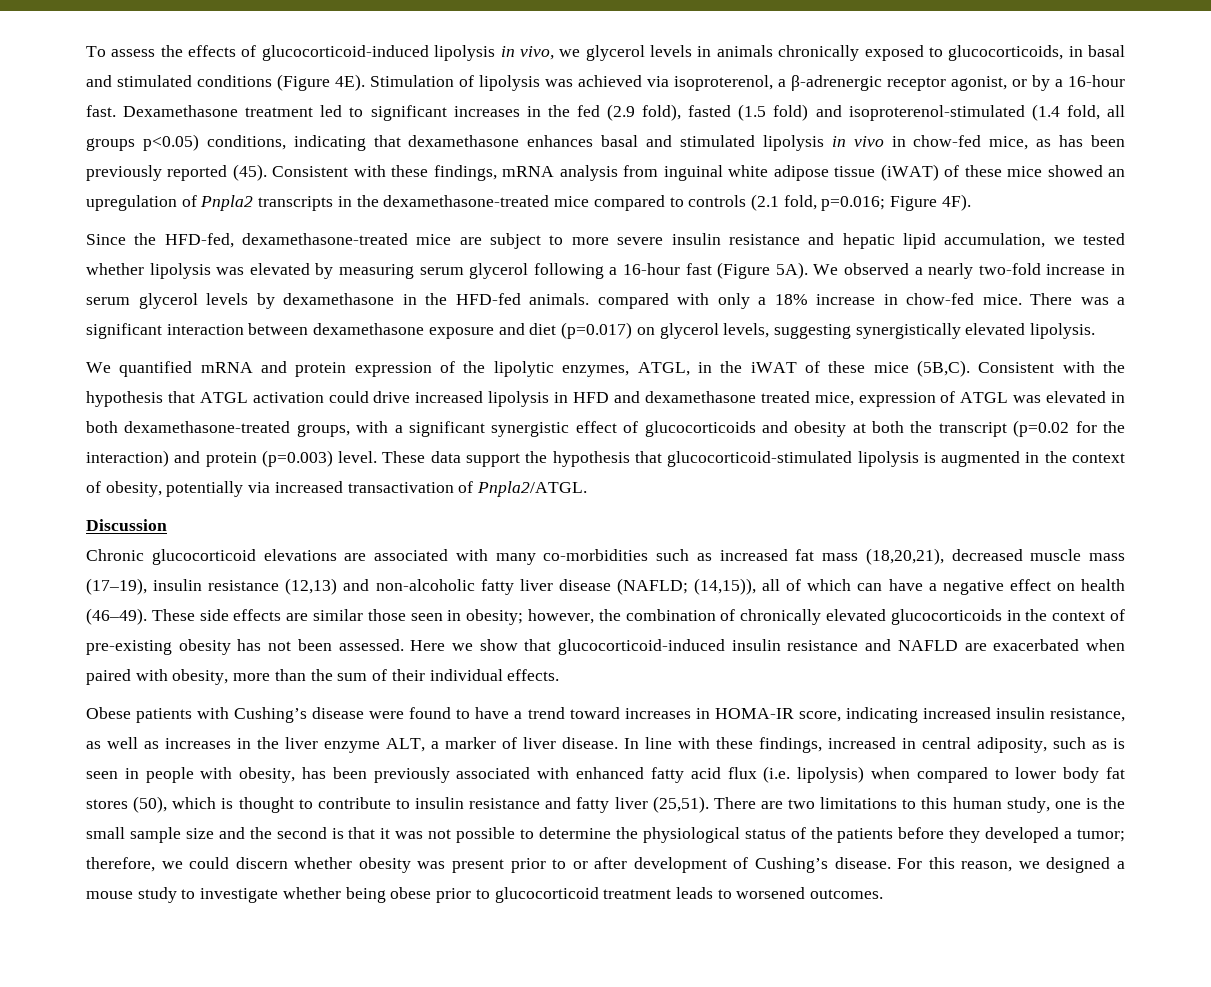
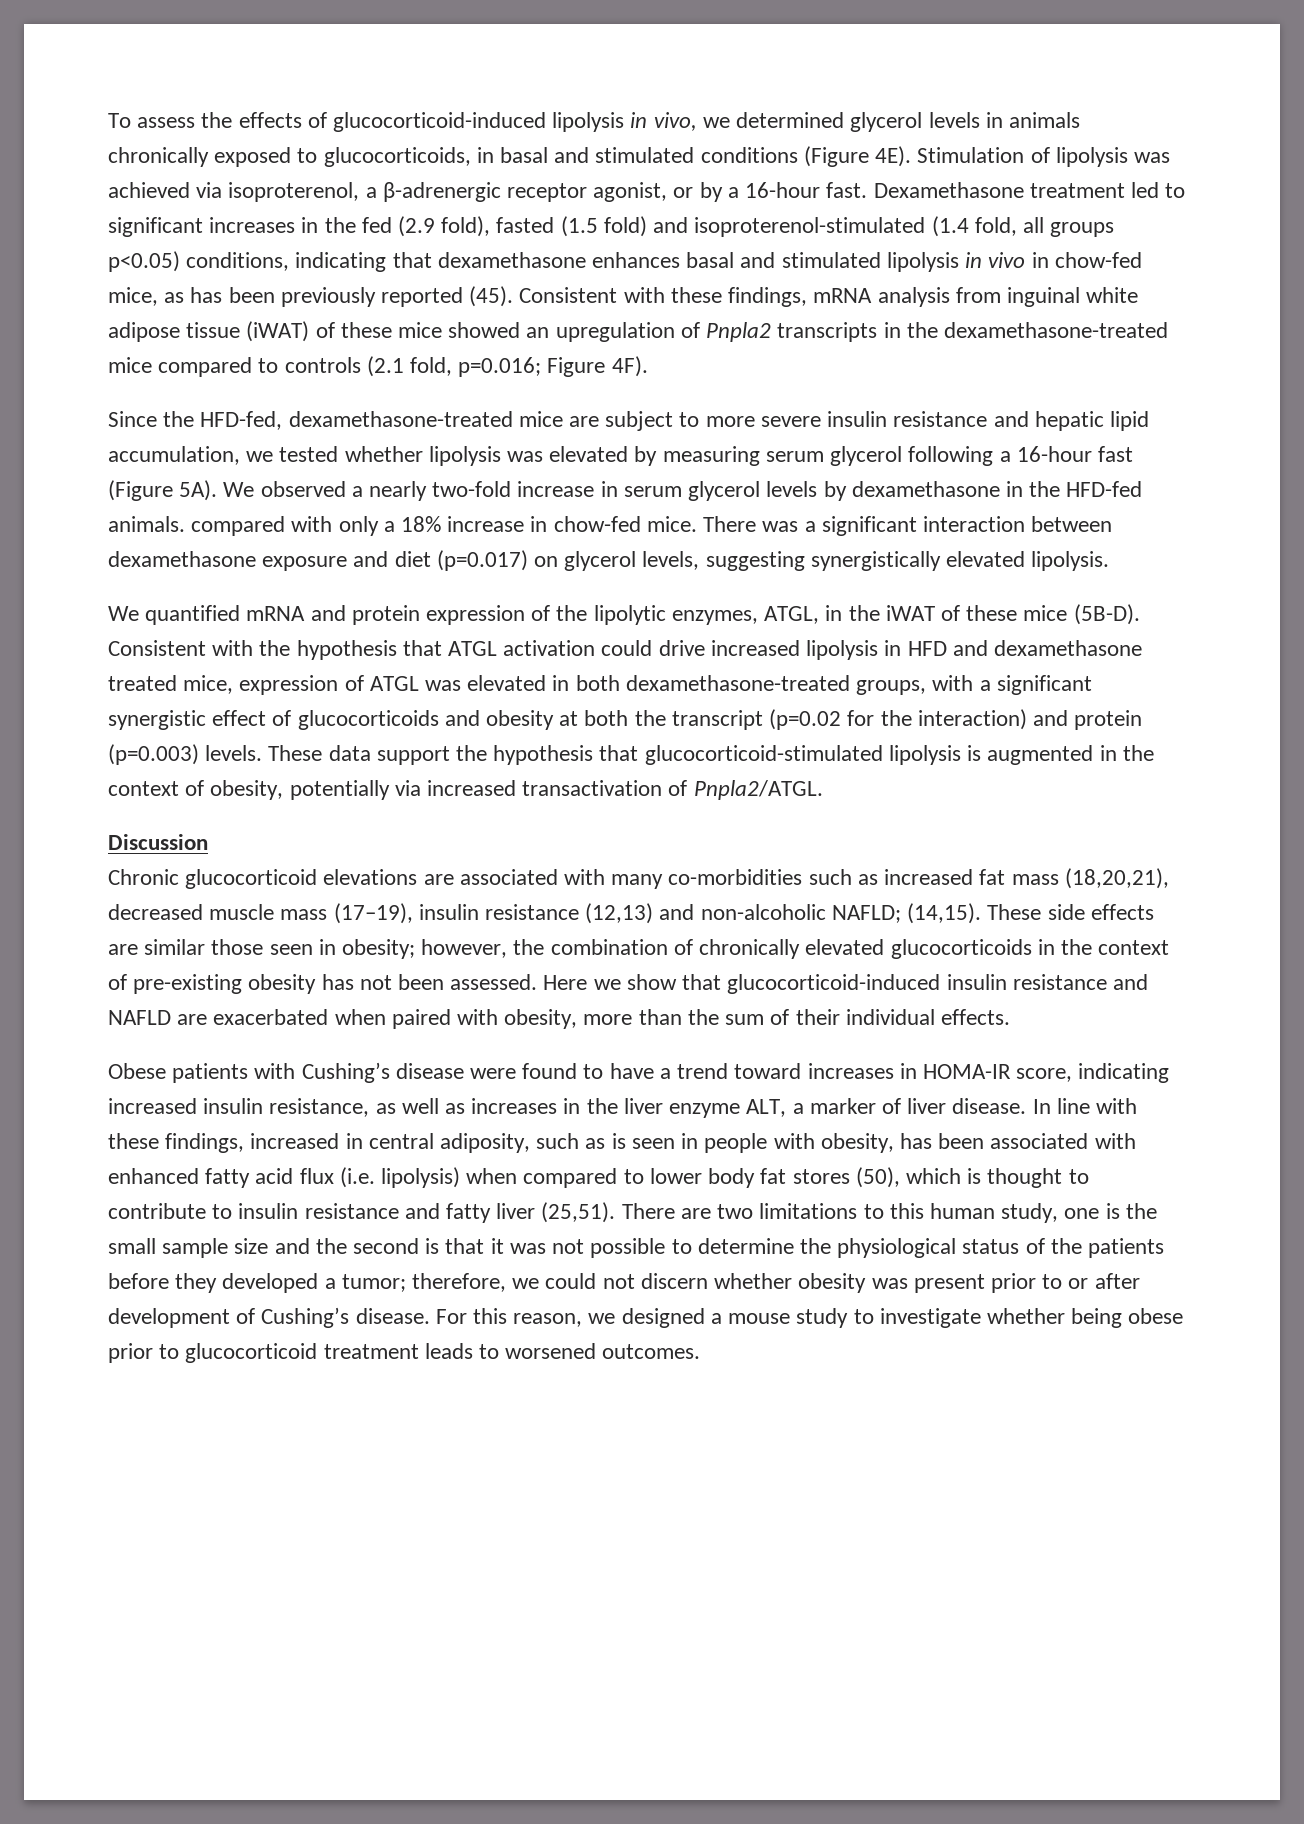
(581, 53) none -> [736,112,845,128] determined
[916,360,970,377] (5B,C). -> [1073,604,1140,625] (5B-D).
[338,451,378,463] level. -> [205,745,263,761] levels.
[480,578,1126,595] [86,608,147,625] fatty liver disease (NAFLD; (14,15)), all of which can have a negative effect on health (46–49). -> [831,903,982,924] NAFLD; (14,15).
[373,767,450,783] previously -> (985, 1141) none
(230, 863) none -> [602,1274,635,1289] not

